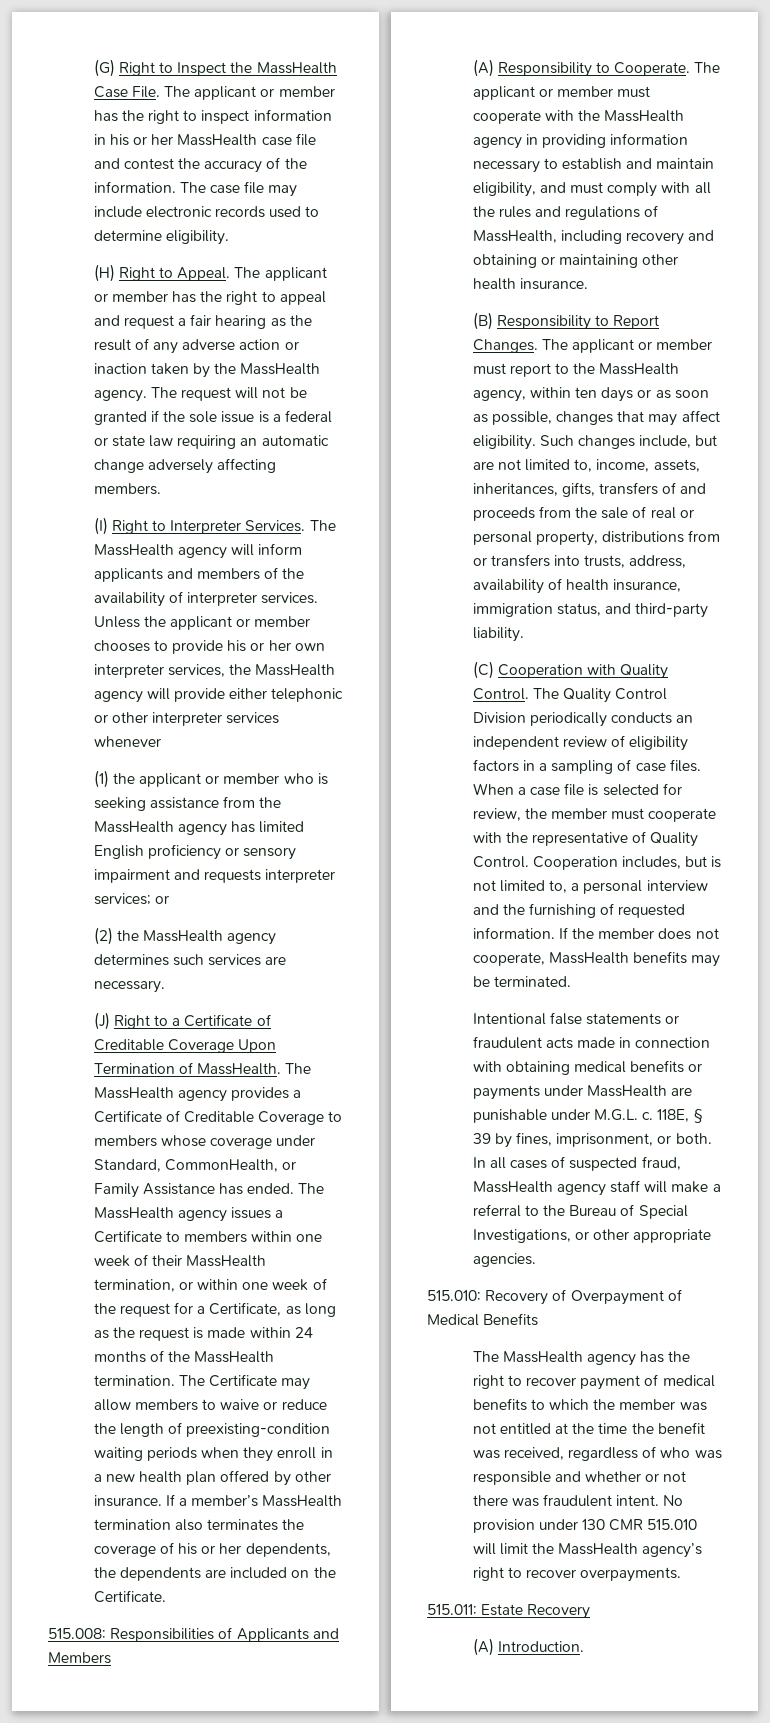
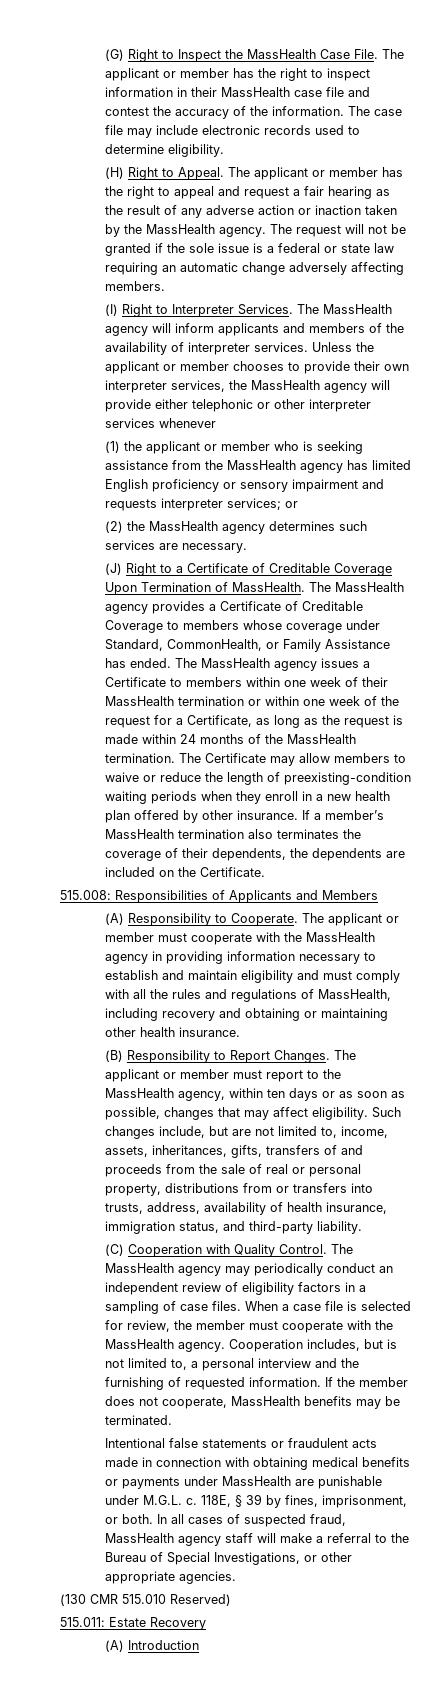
[109,134,174,146] his or her -> [190,87,217,97] their
[227,640,291,652] his or her -> [353,361,380,371] their
[93,1279,175,1292] termination, -> [177,696,244,706] termination
[178,1543,242,1555] his or her -> [181,848,208,858] their
[472,182,536,197] eligibility, -> [240,970,293,983] eligibility
[563,688,668,703] [472,712,673,727] Quality Control Division periodically conducts -> [104,1263,375,1276] MassHealth agency may periodically conduct
[532,831,699,847] [472,856,529,868] representative of Quality Control. -> [104,1339,225,1352] MassHealth agency.
[427,1289,682,1305] [427,1313,539,1326] [472,1351,691,1366] [472,1374,715,1390] [472,1398,707,1411] [472,1422,705,1435] [472,1446,722,1461] [472,1471,687,1485] [472,1494,684,1507] [472,1519,698,1533] [472,1543,703,1558] [472,1567,682,1582] 515.010: Recovery of Overpayment of Medical Benefits // The MassHealth agency has the right to recover payment of medical benefits to which the member was not entitled at the time the benefit was received, regardless of who was responsible and whether or not there was fraudulent intent. No provision under 130 CMR 515.010 will limit the MassHealth agency’s right to recover overpayments. -> [60,1594,231,1606] (130 CMR 515.010 Reserved)
[497,1641,584,1652] Introduction. -> [127,1640,199,1650] Introduction

